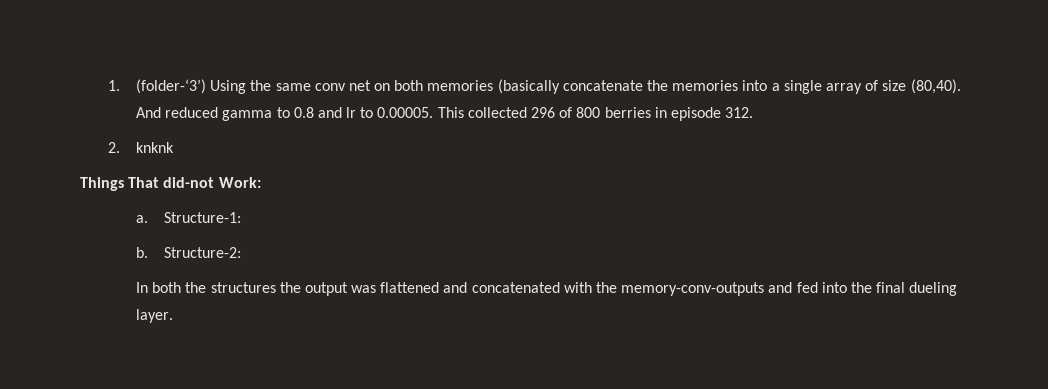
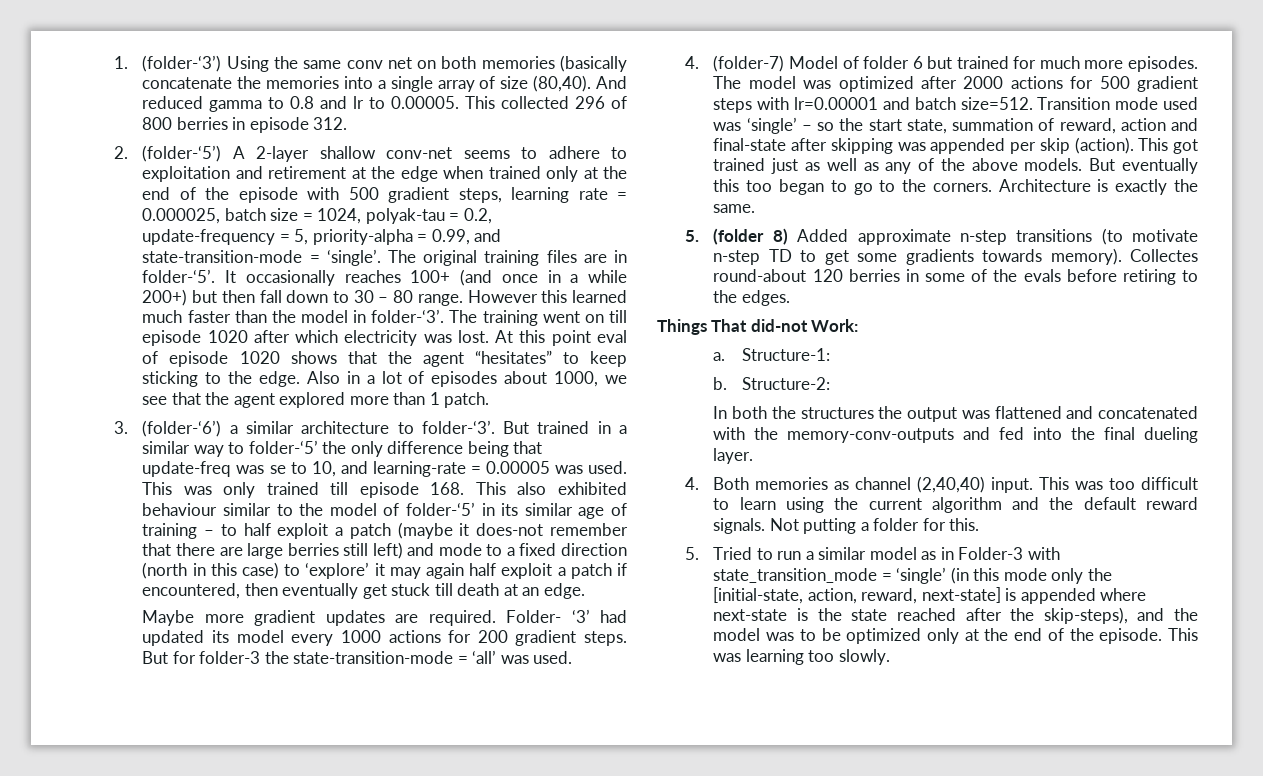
[135,142,174,153] knknk -> [142,145,627,162] [142,166,627,182] [142,187,627,203] [142,208,492,224] [142,229,502,245] [142,249,627,266] [142,269,627,286] [142,289,627,306] [142,309,627,326] [142,330,628,346] [142,350,628,367] [142,371,627,387] [142,392,490,408] [114,420,627,437] [142,440,543,457] [142,461,627,477] [142,482,628,498] [142,502,628,519] [142,522,628,539] [142,542,628,559] [142,562,627,579] [142,583,585,599] [142,609,627,626] [142,630,627,646] [142,650,573,664] [685,55,1198,72] [713,76,1198,92] [713,97,1198,113] [713,117,1198,134] [713,137,1198,154] [713,158,1198,174] [713,179,1198,195] [713,204,756,213] [685,228,1198,245] [713,248,1198,265] [713,269,1198,285] [713,290,790,306] (folder-‘5’) A 2-layer shallow conv-net seems to adhere to exploitation and retirement at the edge when trained only at the end of the episode with 500 gradient steps, learning rate = 0.000025, batch size = 1024, polyak-tau = 0.2, update-frequency = 5, priority-alpha = 0.99, and state-transition-mode = ‘single’. The original training files are in folder-‘5’. It occasionally reaches 100+ (and once in a while 200+) but then fall down to 30 – 80 range. However this learned much faster than the model in folder-‘3’. The training went on till episode 1020 after which electricity was lost. At this point eval of episode 1020 shows that the agent “hesitates” to keep sticking to the edge. Also in a lot of episodes about 1000, we see that the agent explored more than 1 patch. // 3. (folder-‘6’) a similar architecture to folder-‘3’. But trained in a similar way to folder-‘5’ the only difference being that update-freq was se to 10, and learning-rate = 0.00005 was used. This was only trained till episode 168. This also exhibited behaviour similar to the model of folder-‘5’ in its similar age of training – to half exploit a patch (maybe it does-not remember that there are large berries still left) and mode to a fixed direction (north in this case) to ‘explore’ it may again half exploit a patch if encountered, then eventually get stuck till death at an edge. // Maybe more gradient updates are required. Folder- ‘3’ had updated its model every 1000 actions for 200 gradient steps. But for folder-3 the state-transition-mode = ‘all’ was used. // 4. (folder-7) Model of folder 6 but trained for much more episodes. The model was optimized after 2000 actions for 500 gradient steps with lr=0.00001 and batch size=512. Transition mode used was ‘single’ – so the start state, summation of reward, action and final-state after skipping was appended per skip (action). This got trained just as well as any of the above models. But eventually this too began to go to the corners. Architecture is exactly the same. // 5. (folder 8) Added approximate n-step transitions (to motivate n-step TD to get some gradients towards memory). Collectes round-about 120 berries in some of the evals before retiring to the edges.
(173, 316) none -> [685,476,1198,493] [713,497,1198,513] [713,518,980,534] [685,547,1060,560] [713,567,1112,584] [713,587,1147,604] [713,607,1198,624] [713,628,1198,644] [713,649,890,665] // 4. Both memories as channel (2,40,40) input. This was too difficult to learn using the current algorithm and the default reward signals. Not putting a folder for this. // 5. Tried to run a similar model as in Folder-3 with state_transition_mode = ‘single’ (in this mode only the [initial-state, action, reward, next-state] is appended where next-state is the state reached after the skip-steps), and the model was to be optimized only at the end of the episode. This was learning too slowly.

